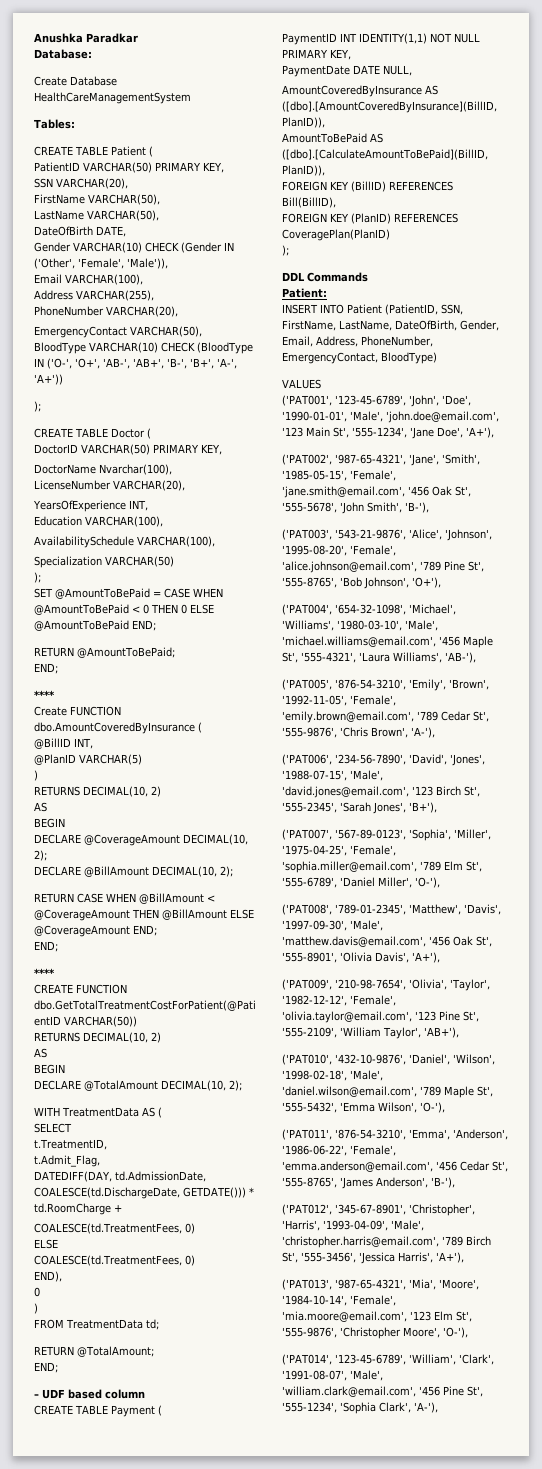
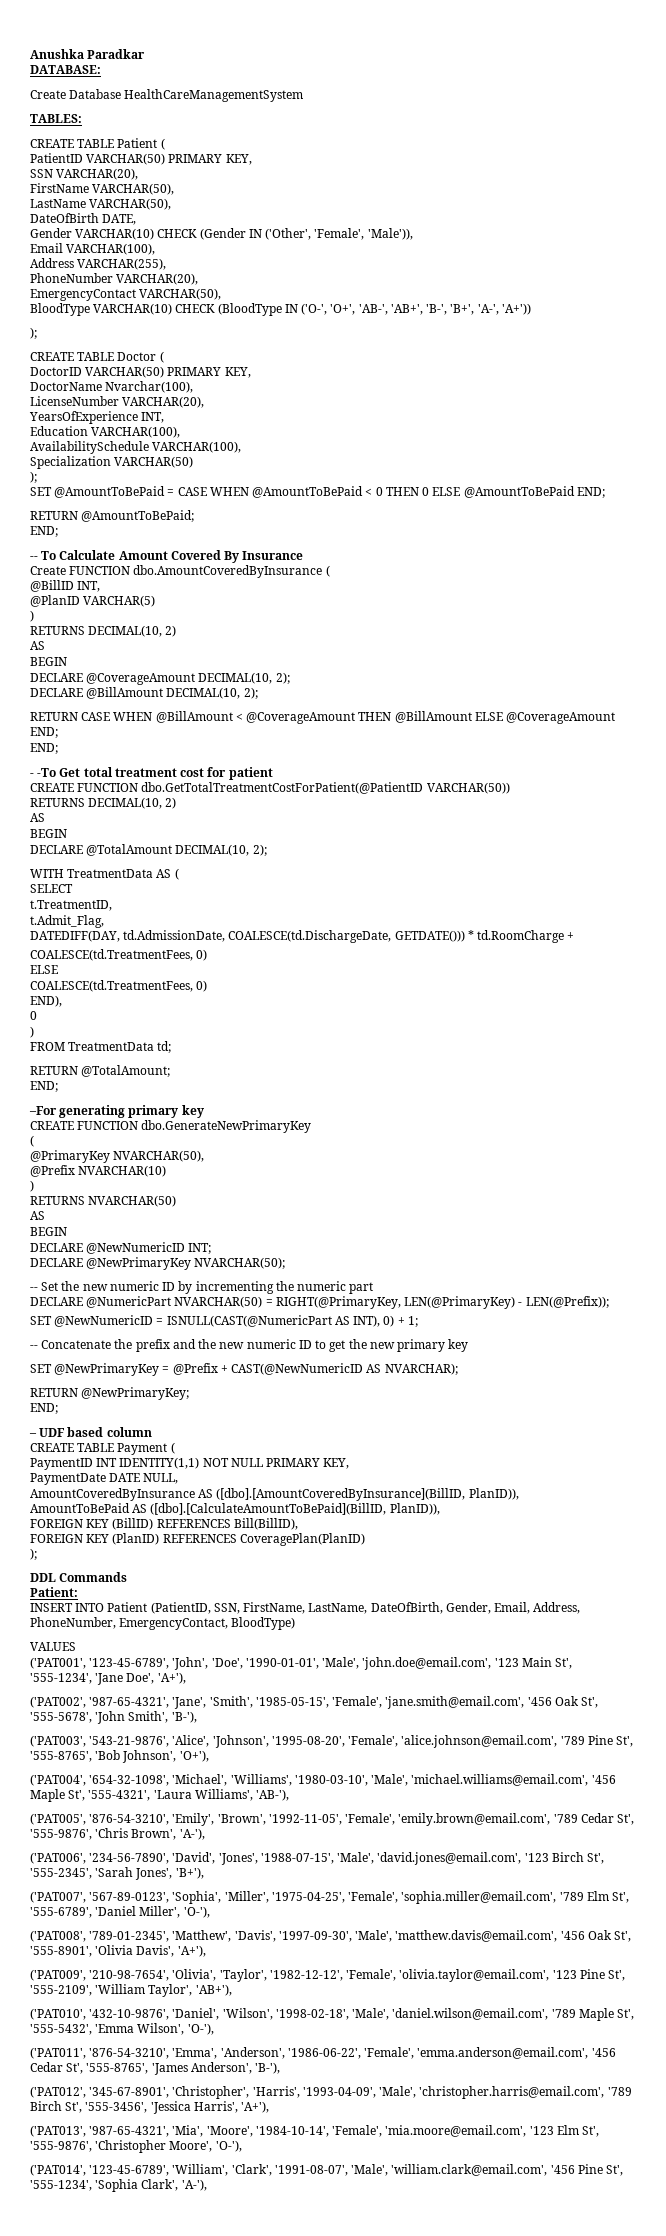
[34,49,92,59] Database: -> [30,65,101,74] DATABASE:
[34,119,75,129] Tables: -> [30,114,82,123] TABLES:
[34,690,54,699] **** -> [30,550,304,563] -- To Calculate Amount Covered By Insurance
[34,968,54,977] **** -> [30,767,273,780] - -To Get total treatment cost for patient
(58, 1367) none -> [29,1105,204,1118] [30,1120,312,1133] [30,1135,34,1147] [30,1150,205,1163] [30,1165,167,1177] [30,1180,34,1192] [30,1195,177,1207] [30,1211,45,1220] [30,1227,67,1236] [30,1242,212,1254] [30,1257,286,1270] [30,1281,374,1294] [30,1296,609,1309] [30,1315,418,1327] [30,1339,469,1352] [30,1363,458,1376] [30,1387,190,1400] [30,1403,58,1414] // –For generating primary key // CREATE FUNCTION dbo.GenerateNewPrimaryKey // ( // @PrimaryKey NVARCHAR(50), // @Prefix NVARCHAR(10) // ) // RETURNS NVARCHAR(50) // AS // BEGIN // DECLARE @NewNumericID INT; // DECLARE @NewPrimaryKey NVARCHAR(50); // -- Set the new numeric ID by incrementing the numeric part // DECLARE @NumericPart NVARCHAR(50) = RIGHT(@PrimaryKey, LEN(@PrimaryKey) - LEN(@Prefix)); // SET @NewNumericID = ISNULL(CAST(@NumericPart AS INT), 0) + 1; // -- Concatenate the prefix and the new numeric ID to get the new primary key // SET @NewPrimaryKey = @Prefix + CAST(@NewNumericID AS NVARCHAR); // RETURN @NewPrimaryKey; // END;

